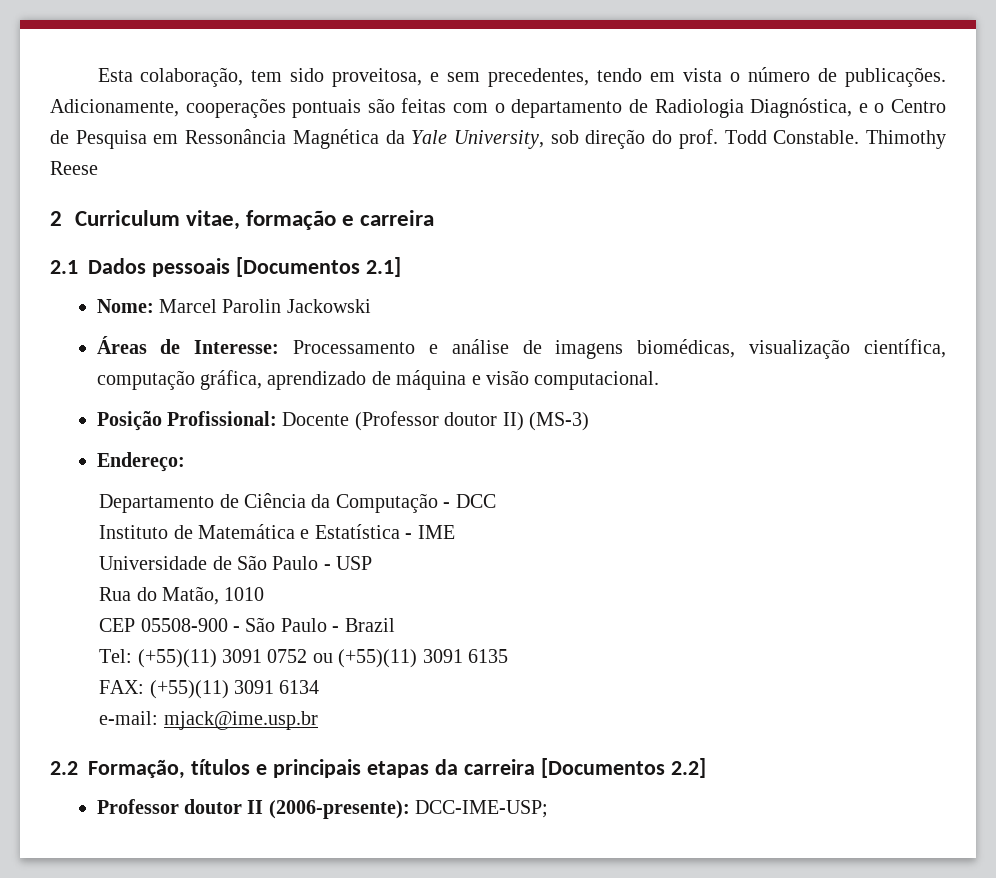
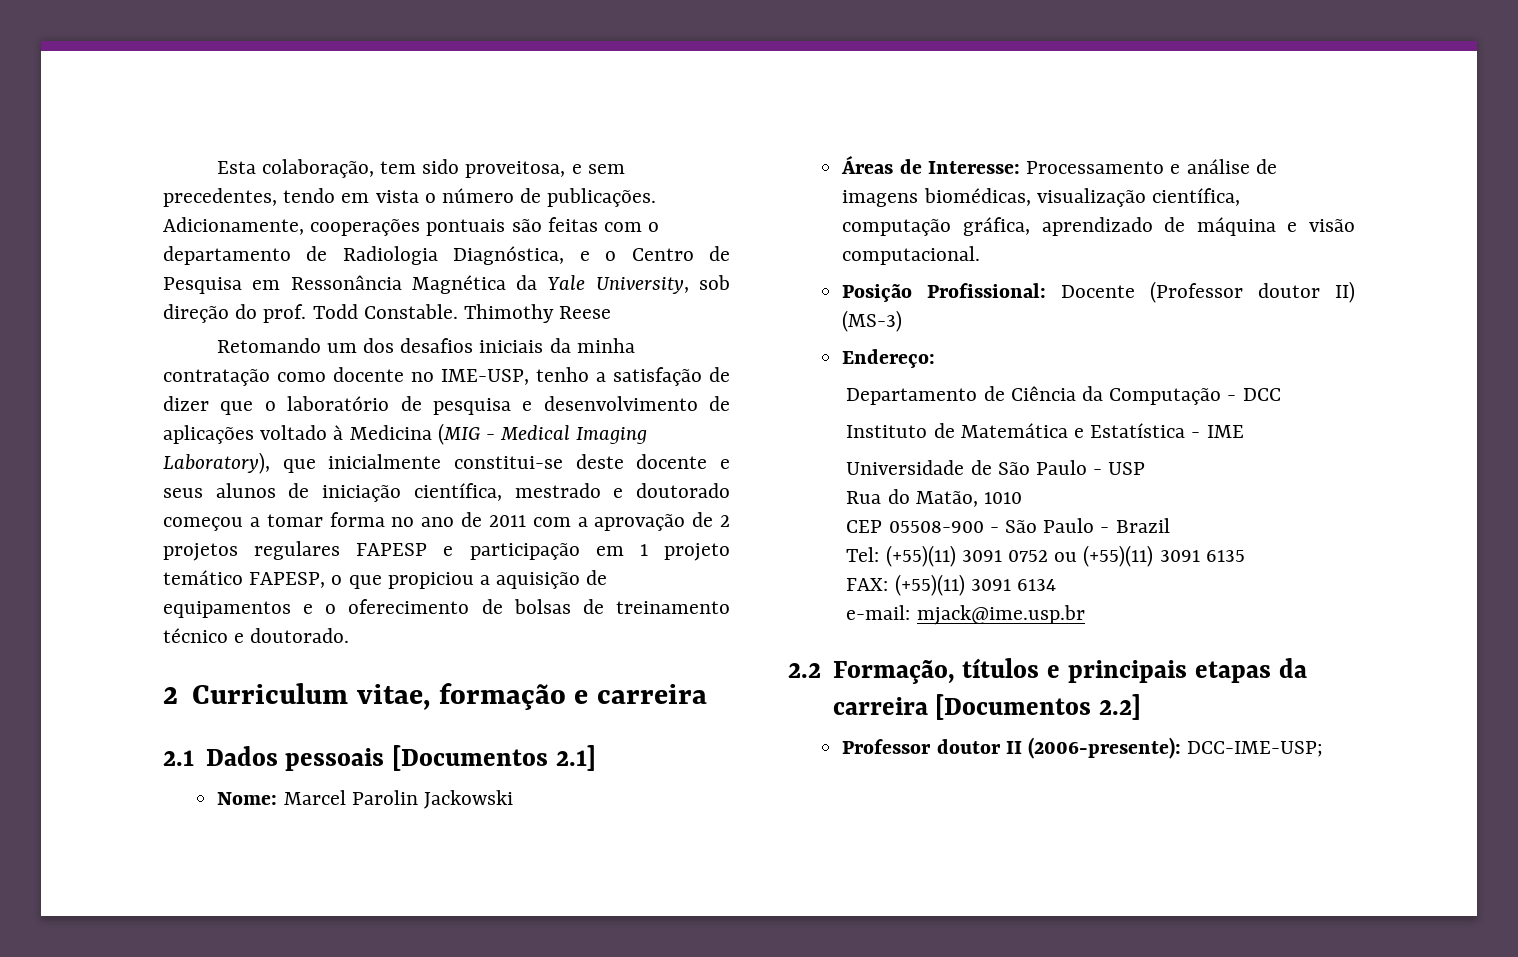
(98, 168) none -> [216,338,635,353] [163,367,730,386] [163,396,730,415] [163,423,648,445] [163,452,731,474] [163,483,730,502] [163,512,730,531] [163,541,730,561] [163,570,608,589] [163,599,730,618] [163,628,350,643] // Retomando um dos desafios iniciais da minha contratação como docente no IME-USP, tenho a satisfação de dizer que o laboratório de pesquisa e desenvolvimento de aplicações voltado à Medicina (MIG - Medical Imaging Laboratory), que inicialmente constitui-se deste docente e seus alunos de iniciação científica, mestrado e doutorado começou a tomar forma no ano de 2011 com a aprovação de 2 projetos regulares FAPESP e participação em 1 projeto temático FAPESP, o que propiciou a aquisição de equipamentos e o oferecimento de bolsas de treinamento técnico e doutorado.

